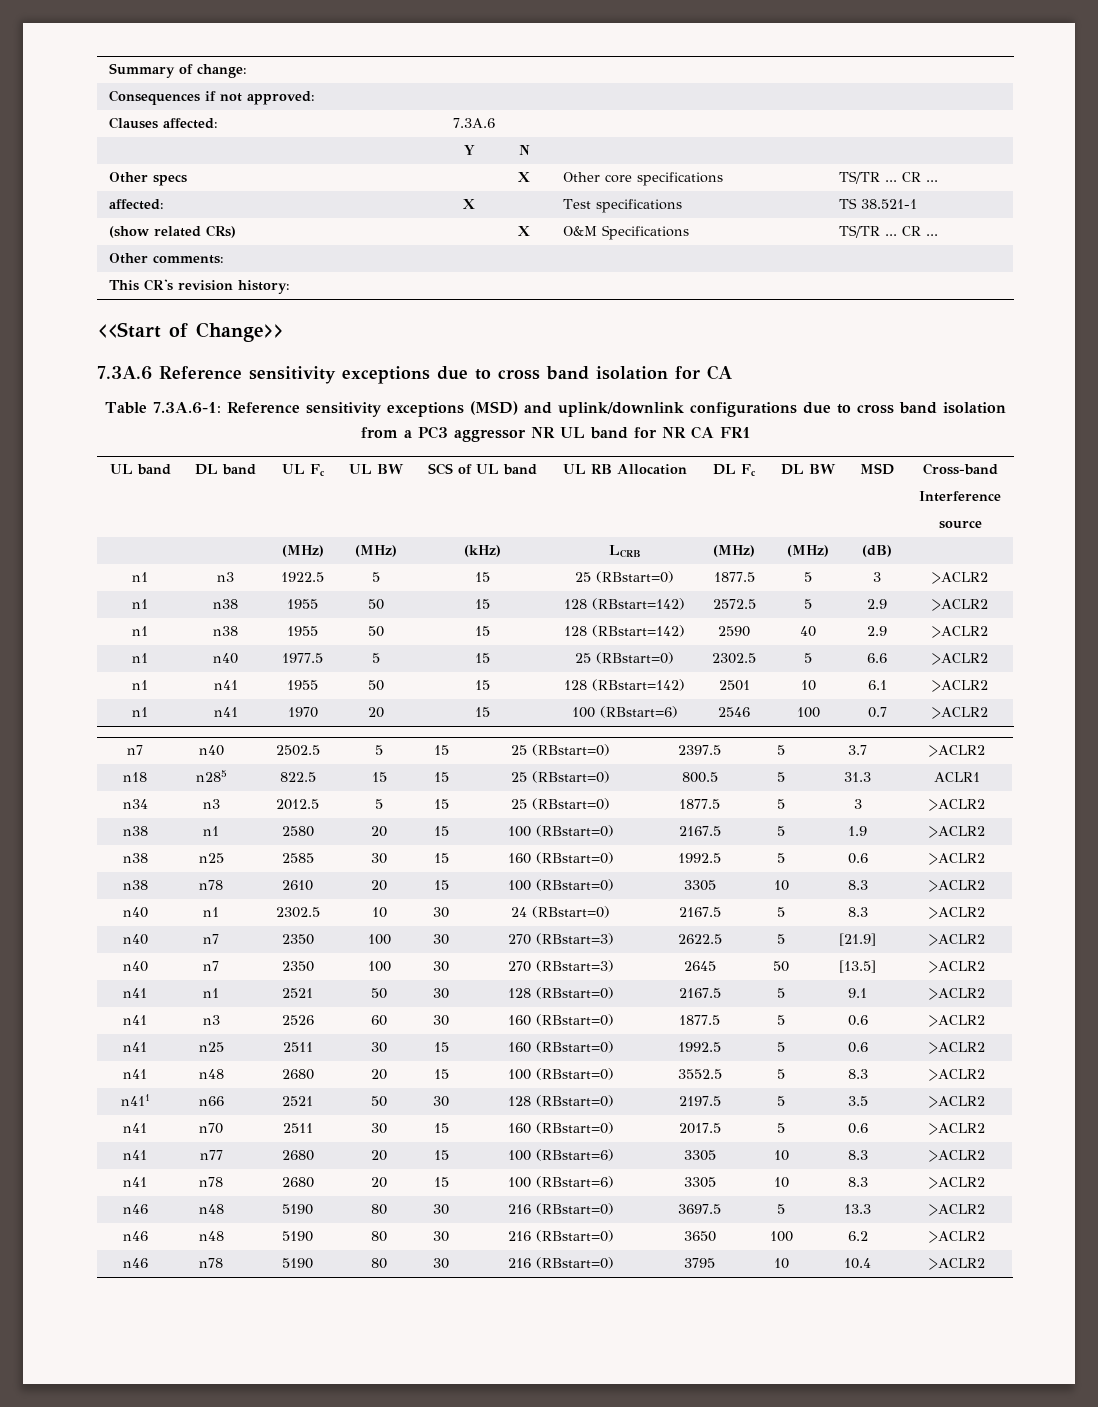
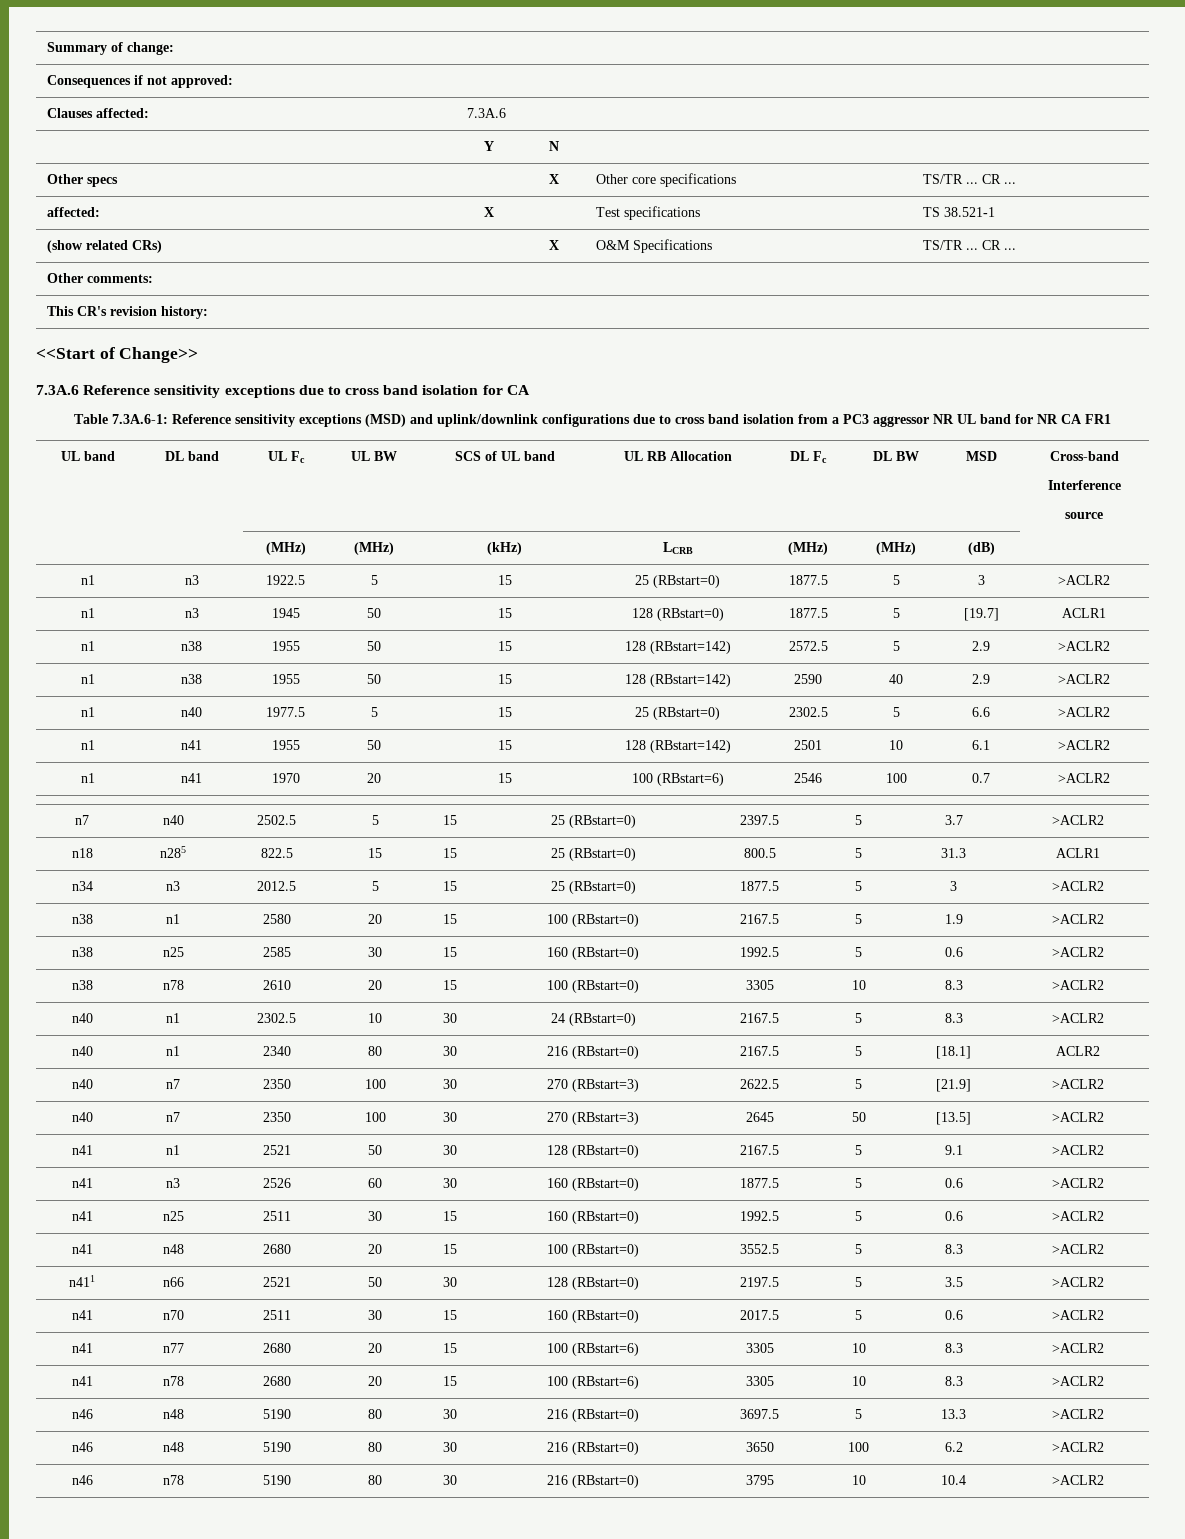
(988, 578) none -> [81,608,95,618] [184,608,199,618] [271,608,300,618] [367,608,381,618] [497,608,512,618] [631,608,724,621] [788,608,828,618] [892,608,900,618] [963,608,999,621] [1062,608,1106,618] // n1 | n3 | 1945 | 50 | 15 | 128 (RBstart=0) | 1877.5 | 5 | [19.7] | ACLR1
(985, 913) none -> [71,1046,93,1056] [166,1046,180,1056] [262,1046,291,1056] [368,1046,382,1056] [443,1046,457,1056] [547,1046,639,1059] [740,1046,779,1056] [855,1046,862,1056] [936,1046,971,1059] [1056,1046,1100,1056] // n40 | n1 | 2340 | 80 | 30 | 216 (RBstart=0) | 2167.5 | 5 | [18.1] | ACLR2

